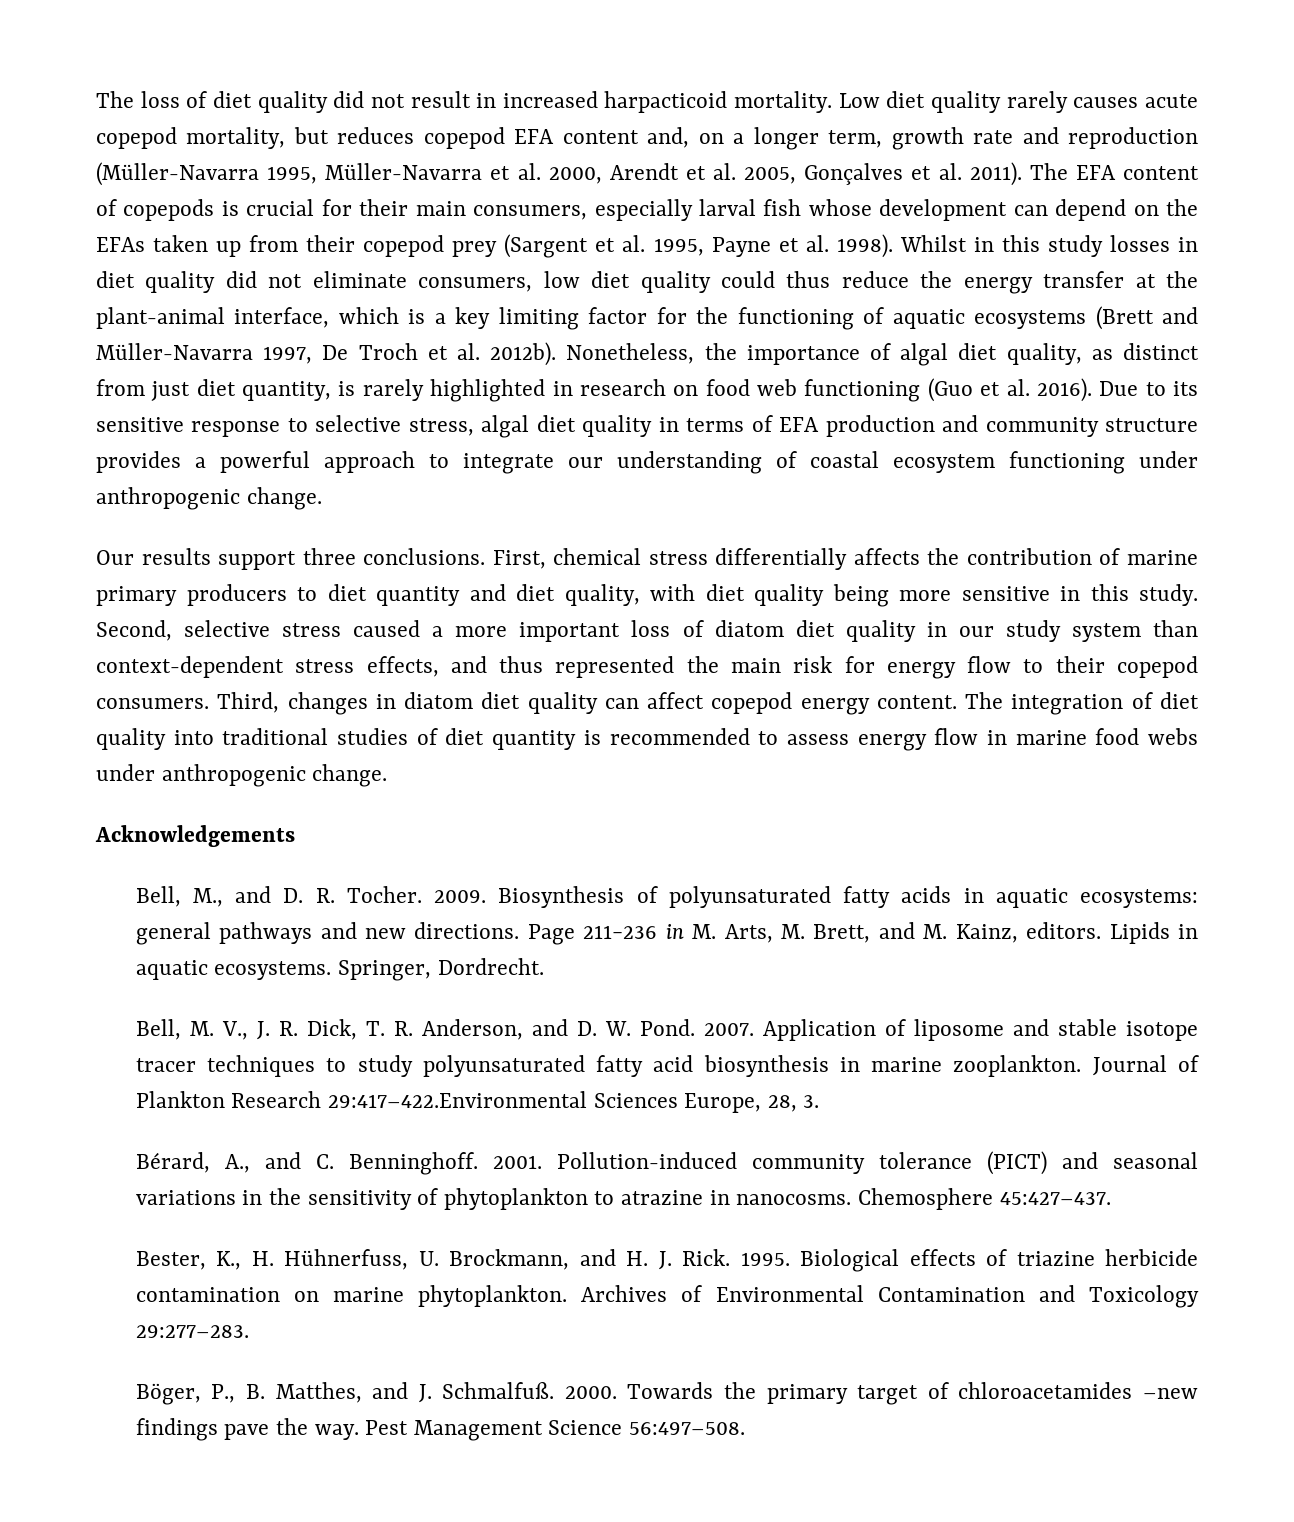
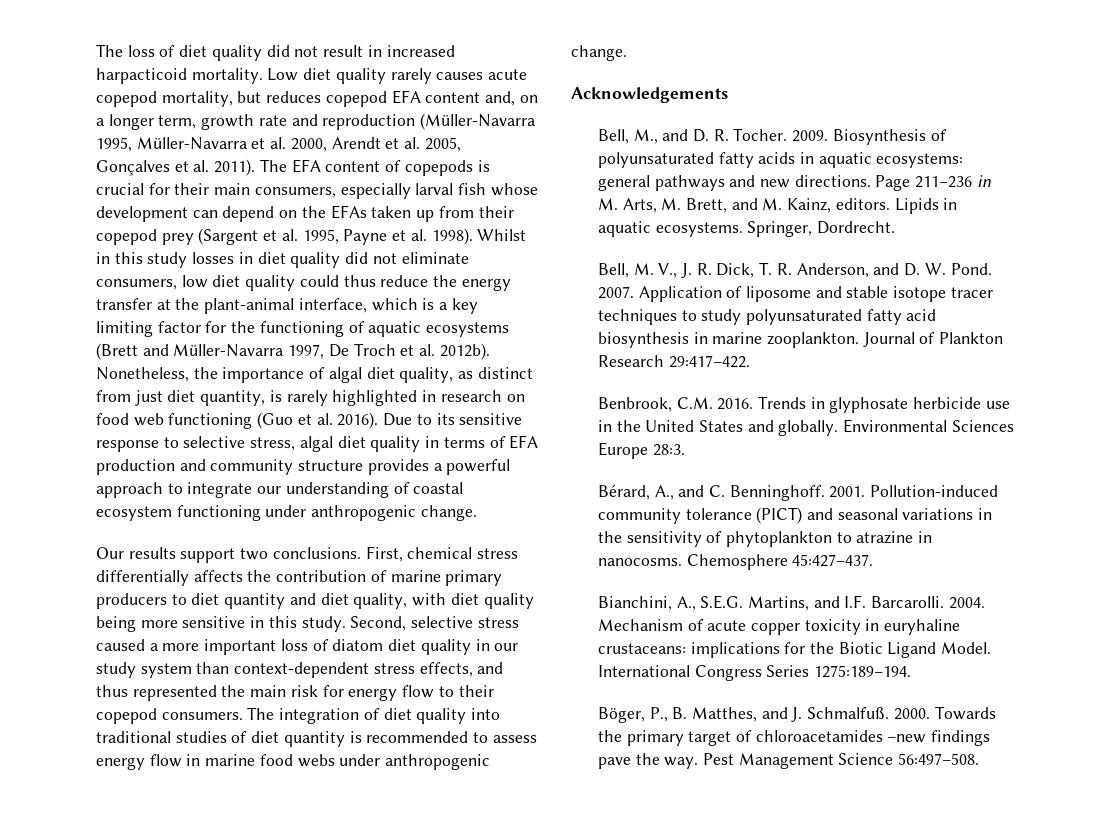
[302,548,356,565] three -> [240,548,269,560] two
[217,692,957,715] Third, changes in diatom diet quality can affect copepod energy content. -> (243, 716) none
[328,1091,820,1113] 29:417–422.Environmental Sciences Europe, 28, 3. -> [668,355,750,368] [597,396,1010,413] [597,419,1014,436] [597,442,685,459] 29:417–422. // Benbrook, C.M. 2016. Trends in glyphosate herbicide use in the United States and globally. Environmental Sciences Europe 28:3.
[135,1249,1199,1272] [135,1285,1199,1308] [135,1325,249,1338] Bester, K., H. Hühnerfuss, U. Brockmann, and H. J. Rick. 1995. Biological effects of triazine herbicide contamination on marine phytoplankton. Archives of Environmental Contamination and Toxicology 29:277–283. -> [597,595,985,611] [597,619,961,635] [597,642,992,658] [597,665,912,681] Bianchini, A., S.E.G. Martins, and I.F. Barcarolli. 2004. Mechanism of acute copper toxicity in euryhaline crustaceans: implications for the Biotic Ligand Model. International Congress Series 1275:189–194.

